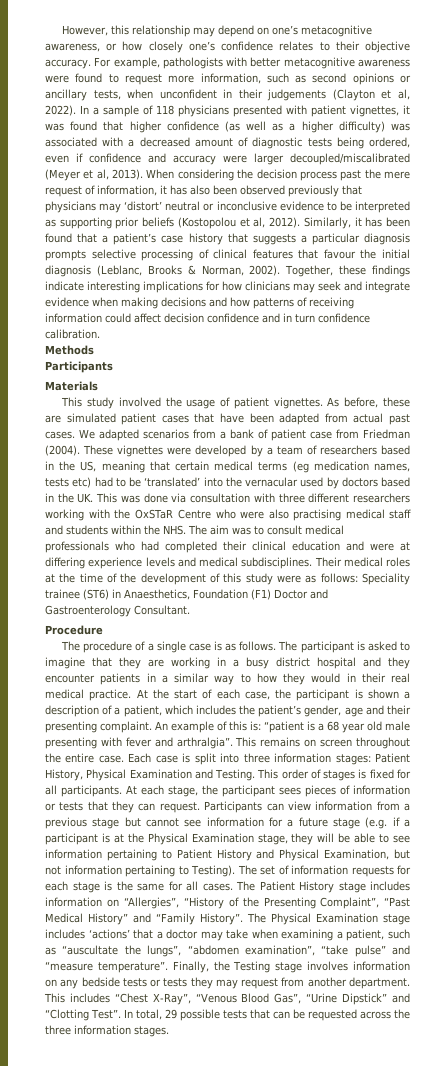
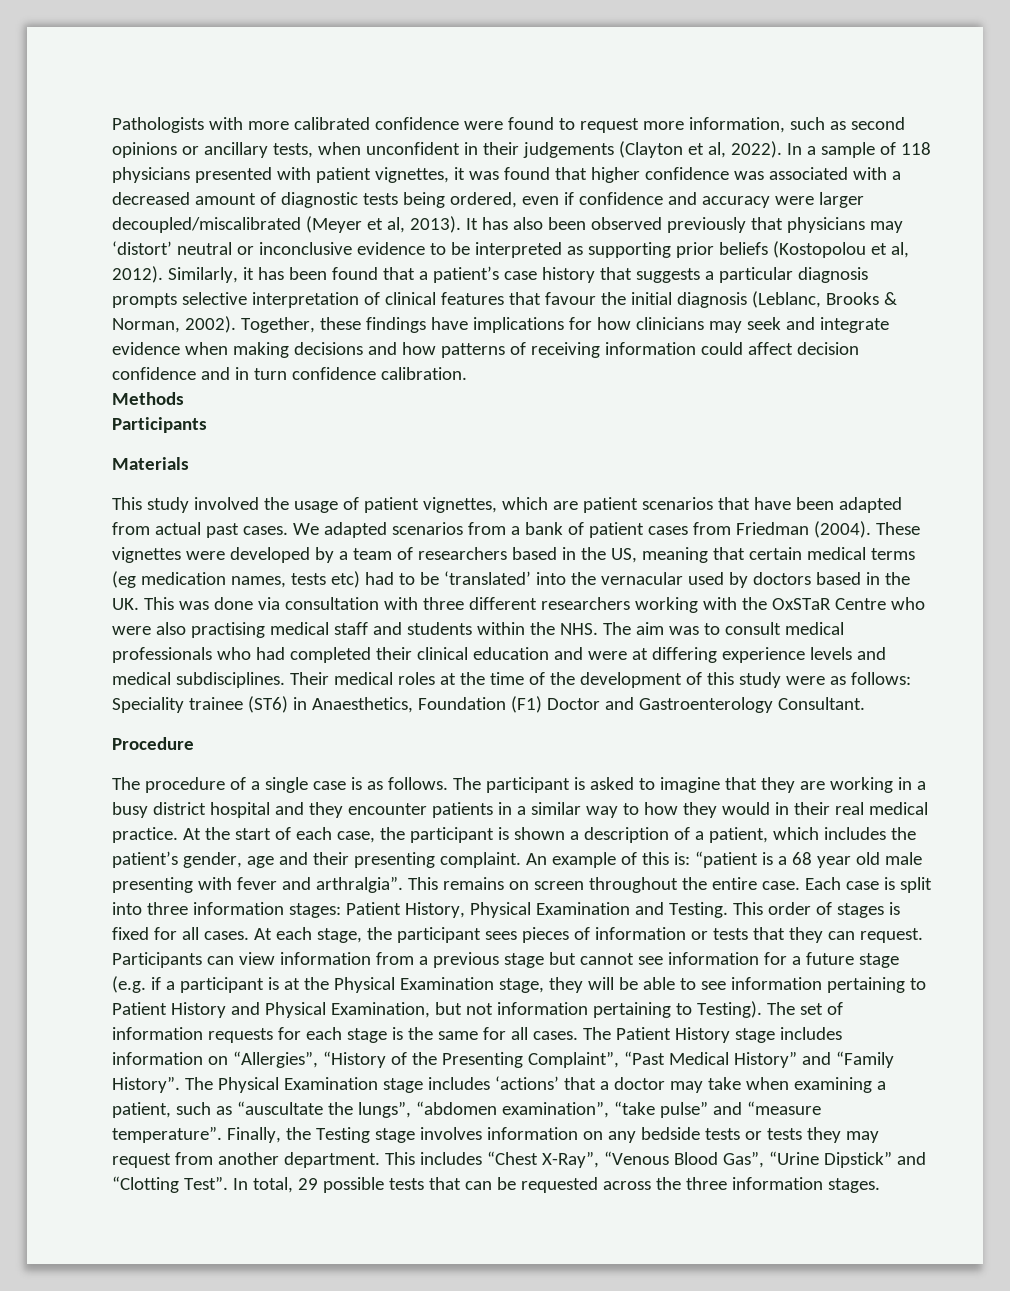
[62,25,373,37] [45,41,411,53] [45,57,410,69] However, this relationship may depend on one’s metacognitive awareness, or how closely one’s confidence relates to their objective accuracy. For example, pathologists with better metacognitive awareness -> [112,117,459,133] Pathologists with more calibrated confidence
[224,121,385,133] (as well as a higher difficulty) -> (729, 173) none
[146,169,411,181] [45,185,167,197] When considering the decision process past the mere request of information, it -> [465,218,478,230] It
[141,249,194,261] processing -> [251,292,359,308] interpretation
[45,281,140,293] indicate interesting -> [430,317,468,330] have
[273,397,410,409] [45,413,189,425] vignettes. As before, these are simulated patient cases -> [422,497,713,513] vignettes, which are patient scenarios
[310,431,332,439] case -> [647,526,688,535] cases
[61,785,122,797] participants. -> [203,931,249,940] cases.

